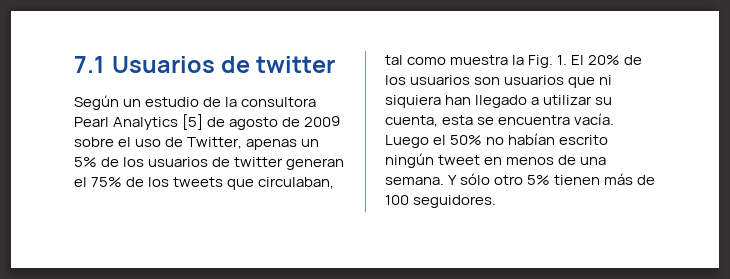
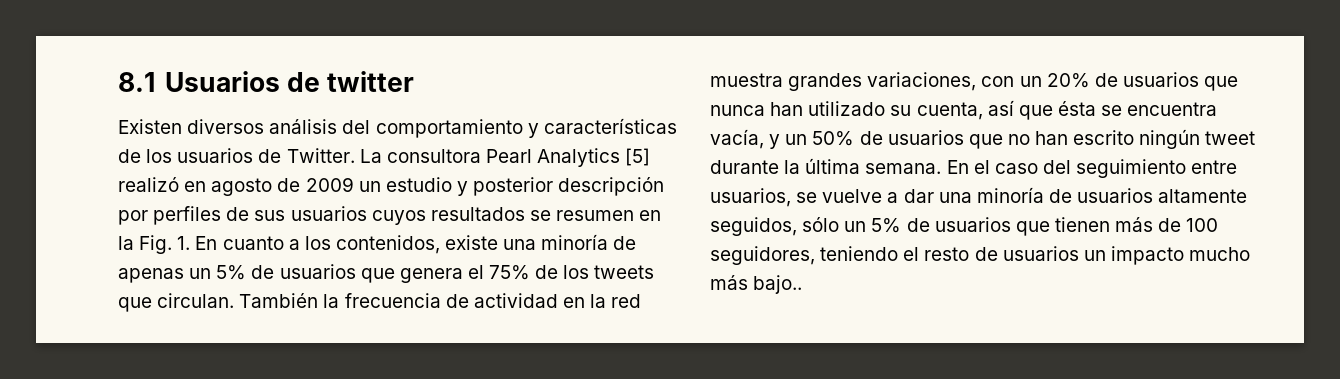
[74,56,104,73] 7.1 -> [118,72,155,92] 8.1
[74,95,238,110] Según un estudio de la -> [118,118,677,138] [118,148,382,163] Existen diversos análisis del comportamiento y características de los usuarios de Twitter. La
[207,117,226,127] de -> [118,177,207,192] realizó en
[74,137,320,150] [74,157,345,170] sobre el uso de Twitter, apenas un 5% de los usuarios de twitter generan -> [358,177,665,196] [118,206,662,225] [118,234,637,254] [118,264,463,283] un estudio y posterior descripción por perfiles de sus usuarios cuyos resultados se resumen en la Fig. 1. En cuanto a los contenidos, existe una minoría de apenas un 5% de usuarios que genera
[258,177,335,189] [385,55,643,68] [385,75,613,88] [385,95,613,108] [385,113,615,127] [385,133,609,148] [385,153,607,168] [385,173,656,185] [385,195,497,208] circulaban, tal como muestra la Fig. 1. El 20% de los usuarios son usuarios que ni siquiera han llegado a utilizar su cuenta, esta se encuentra vacía. Luego el 50% no habían escrito ningún tweet en menos de una semana. Y sólo otro 5% tienen más de 100 seguidores. -> [157,293,642,308] [710,72,1239,91] [710,100,1218,120] [710,129,1256,149] [710,158,1238,178] [710,187,1248,207] [710,217,1219,236] [710,246,1251,265] [710,275,803,294] circulan. También la frecuencia de actividad en la red muestra grandes variaciones, con un 20% de usuarios que nunca han utilizado su cuenta, así que ésta se encuentra vacía, y un 50% de usuarios que no han escrito ningún tweet durante la última semana. En el caso del seguimiento entre usuarios, se vuelve a dar una minoría de usuarios altamente seguidos, sólo un 5% de usuarios que tienen más de 100 seguidores, teniendo el resto de usuarios un impacto mucho más bajo..

